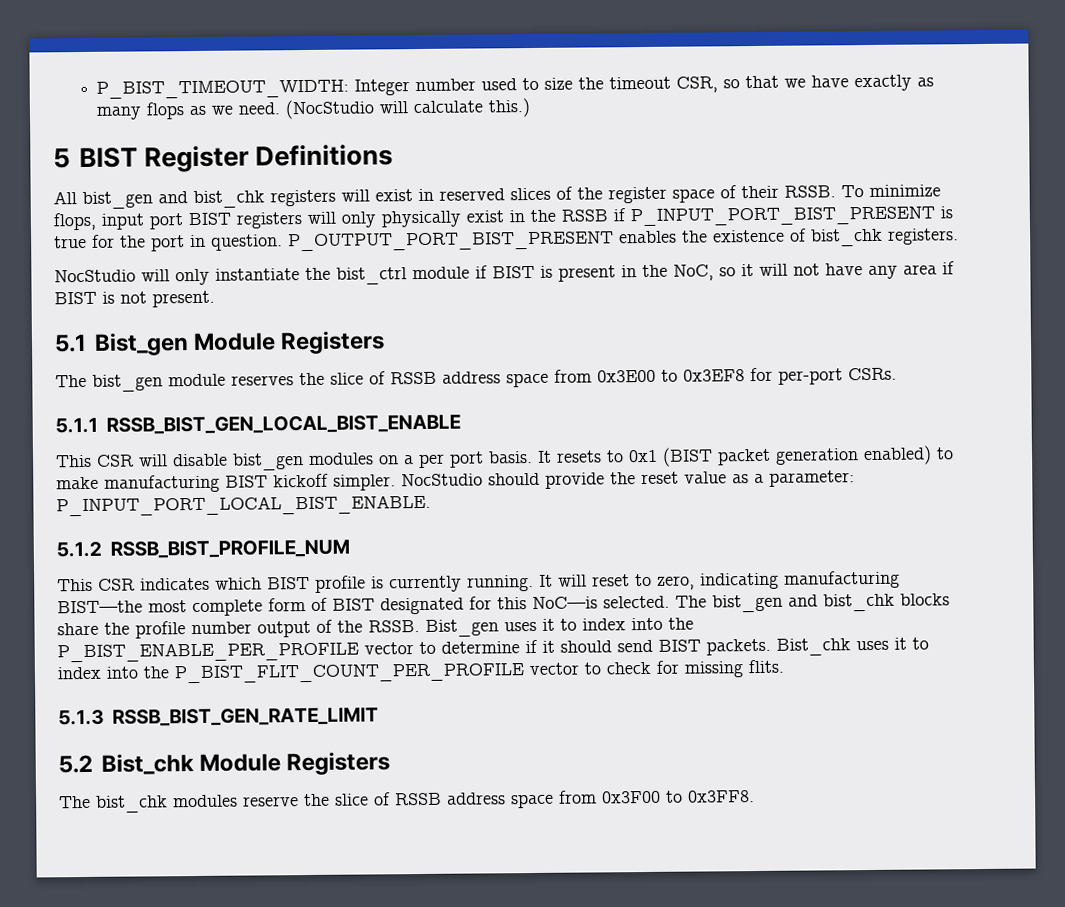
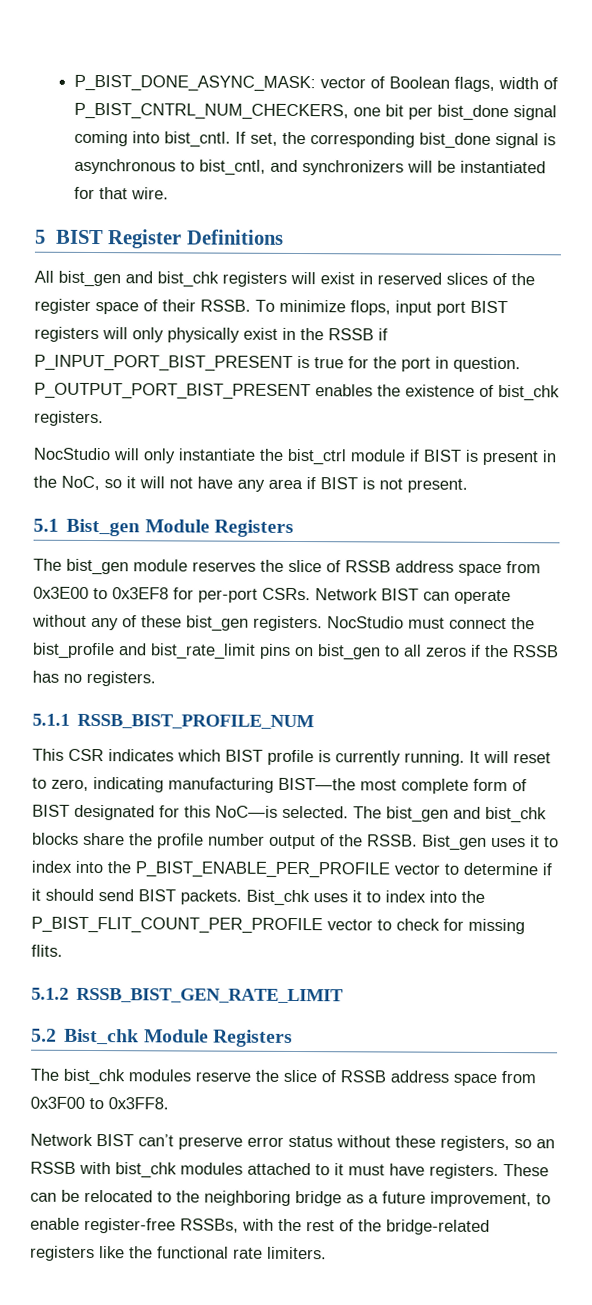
[96,74,935,99] [96,98,532,120] P_BIST_TIMEOUT_WIDTH: Integer number used to size the timeout CSR, so that we have exactly as many flops as we need. (NocStudio will calculate this.) -> [73,74,558,93] [73,102,557,122] [73,130,556,149] [73,158,546,176] [73,186,169,200] P_BIST_DONE_ASYNC_MASK: vector of Boolean flags, width of P_BIST_CNTRL_NUM_CHECKERS, one bit per bist_done signal coming into bist_cntl. If set, the corresponding bist_done signal is asynchronous to bist_cntl, and synchronizers will be instantiated for that wire.
[55,414,461,435] [55,445,954,471] [56,470,855,493] [56,494,431,517] [56,541,102,558] // 5.1.1 RSSB_BIST_GEN_LOCAL_BIST_ENABLE // This CSR will disable bist_gen modules on a per port basis. It resets to 0x1 (BIST packet generation enabled) to make manufacturing BIST kickoff simpler. NocStudio should provide the reset value as a parameter: P_INPUT_PORT_LOCAL_BIST_ENABLE. // 5.1.2 -> [315,588,511,605] [32,614,535,632] [32,642,559,661] [32,670,156,687] [32,713,70,726] Network BIST can operate without any of these bist_gen registers. NocStudio must connect the bist_profile and bist_rate_limit pins on bist_gen to all zeros if the RSSB has no registers. // 5.1.1
[58,709,104,726] 5.1.3 -> [31,987,69,1000] 5.1.2
(755, 796) none -> [30,1133,555,1152] [30,1161,549,1179] [30,1189,551,1208] [30,1217,490,1235] [30,1245,327,1262] // Network BIST can’t preserve error status without these registers, so an RSSB with bist_chk modules attached to it must have registers. These can be relocated to the neighboring bridge as a future improvement, to enable register-free RSSBs, with the rest of the bridge-related registers like the functional rate limiters.

